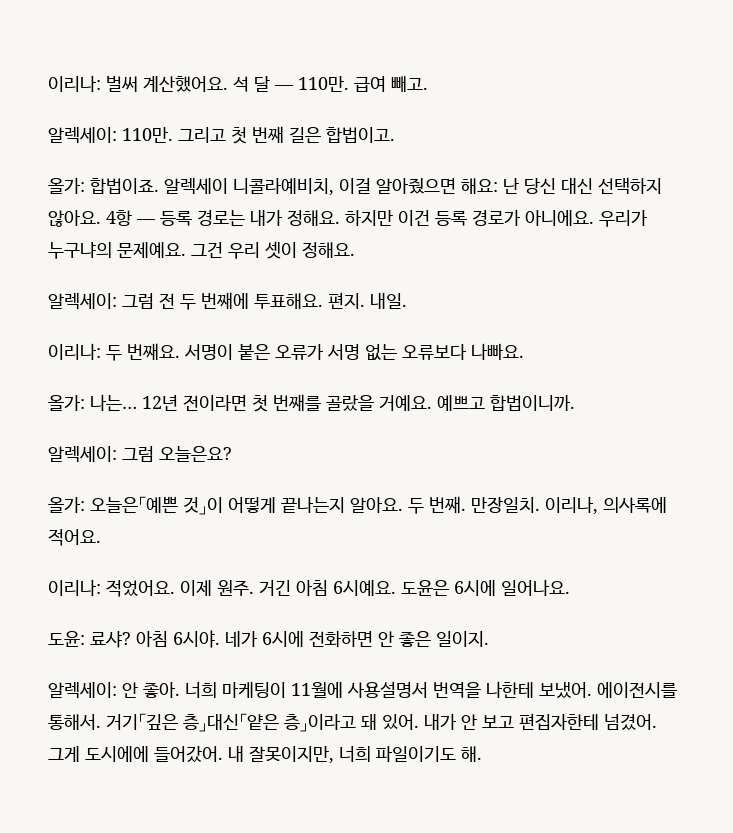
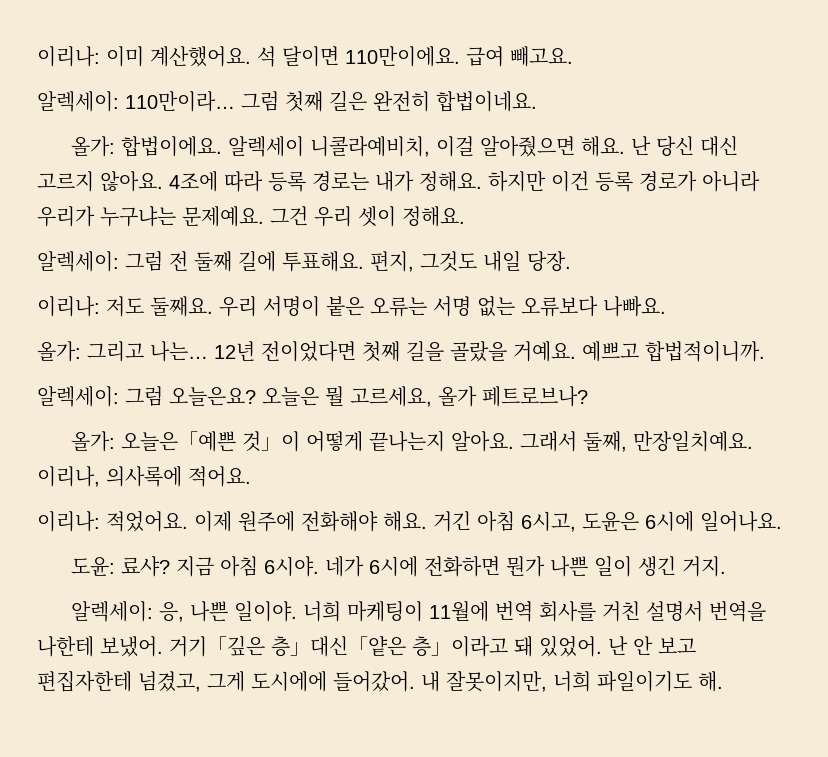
[48,75,138,92] 이리나: 벌써 -> [37,46,144,67] 이리나: 이미
[254,76,428,92] [48,126,395,144] [48,178,159,194] 달 — 110만. 급여 빼고. // 알렉세이: 110만. 그리고 첫 번째 길은 합법이고. // 올가: 합법이죠. -> [282,46,573,67] [37,91,537,112] [71,136,223,157] 달이면 110만이에요. 급여 빼고요. // 알렉세이: 110만이라… 그럼 첫째 길은 완전히 합법이네요. // 올가: 합법이에요.
[461,178,498,194] 해요: -> [581,136,626,157] 해요.
[598,177,662,195] [48,210,156,227] 선택하지 않아요. 4항 — -> [37,171,263,192] 고르지 않아요. 4조에 따라
[525,210,648,227] [48,242,112,259] 아니에요. 우리가 누구냐의 -> [702,171,760,192] [37,206,176,227] 아니라 우리가 누구냐는
[180,292,407,310] [48,343,180,361] 두 번째에 투표해요. 편지. 내일. // 이리나: 두 번째요. -> [194,251,571,272] [37,296,257,317] 둘째 길에 투표해요. 편지, 그것도 내일 당장. // 이리나: 저도 둘째요. 우리
[275,344,324,360] 오류가 -> [370,297,427,317] 오류는
(85, 403) none -> [87,341,144,362] 그리고
[183,394,321,412] 전이라면 첫 번째를 -> [261,341,444,362] 전이었다면 첫째 길을
[490,395,575,411] 합법이니까. -> [645,341,765,362] 합법적이니까.
(232, 454) none -> [262,386,588,407] 오늘은 뭘 고르세요, 올가 페트로브나?
[408,496,540,514] 두 번째. 만장일치. -> [520,431,754,452] 그래서 둘째, 만장일치예요.
[217,580,254,596] 원주. -> [238,511,427,532] 원주에 전화해야 해요.
[333,580,396,596] 6시예요. -> [521,511,576,532] 6시고,
(131, 639) none -> [176,556,215,577] 지금
[378,631,489,647] [48,681,428,699] 안 좋은 일이지. // 알렉세이: 안 좋아. 너희 마케팅이 11월에 사용설명서 -> [506,556,727,577] [71,600,704,622] 뭔가 나쁜 일이 생긴 거지. // 알렉세이: 응, 나쁜 일이야. 너희 마케팅이 11월에 번역 회사를 거친 설명서
[597,682,677,698] [48,714,101,730] 에이전시를 통해서. -> (163, 646) none
[382,714,457,730] 있어. 내가 -> [539,636,628,657] 있었어. 난
[604,714,657,731] 넘겼어. -> [138,671,201,692] 넘겼고,

